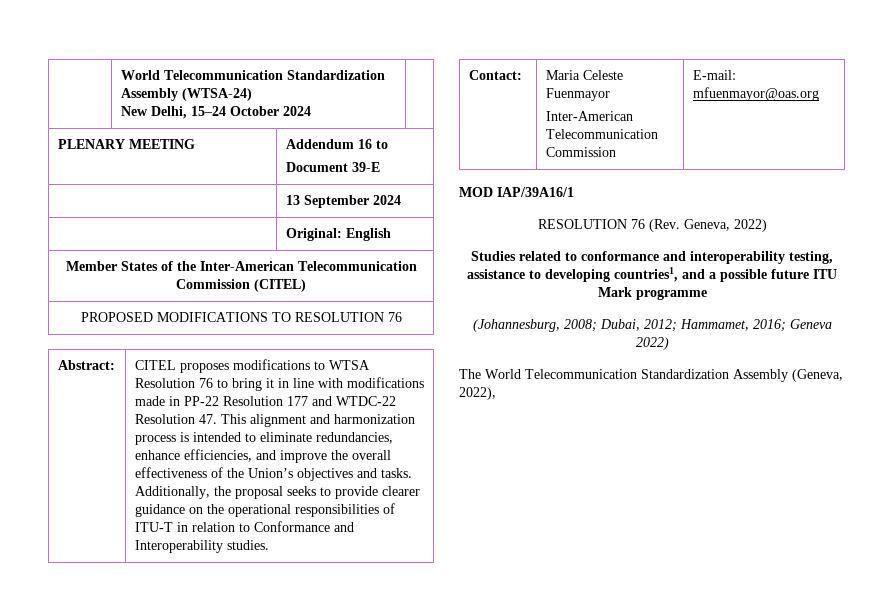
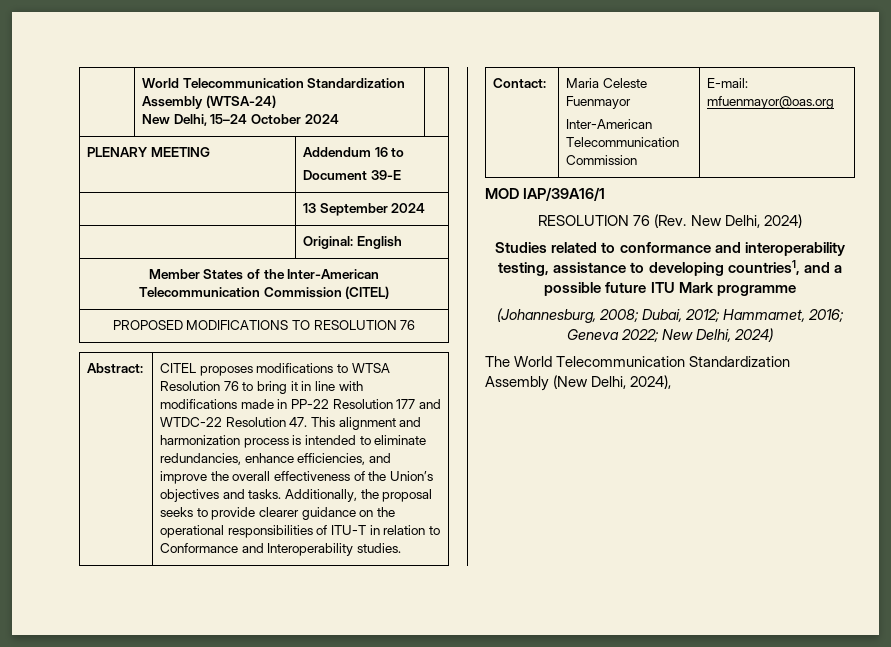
[683,219,767,232] Geneva, 2022) -> [690,214,802,228] New Delhi, 2024)
[635,337,669,350] 2022) -> [620,328,774,342] 2022; New Delhi, 2024)
[792,369,843,382] [459,387,496,400] (Geneva, 2022), -> [553,375,672,389] (New Delhi, 2024),

